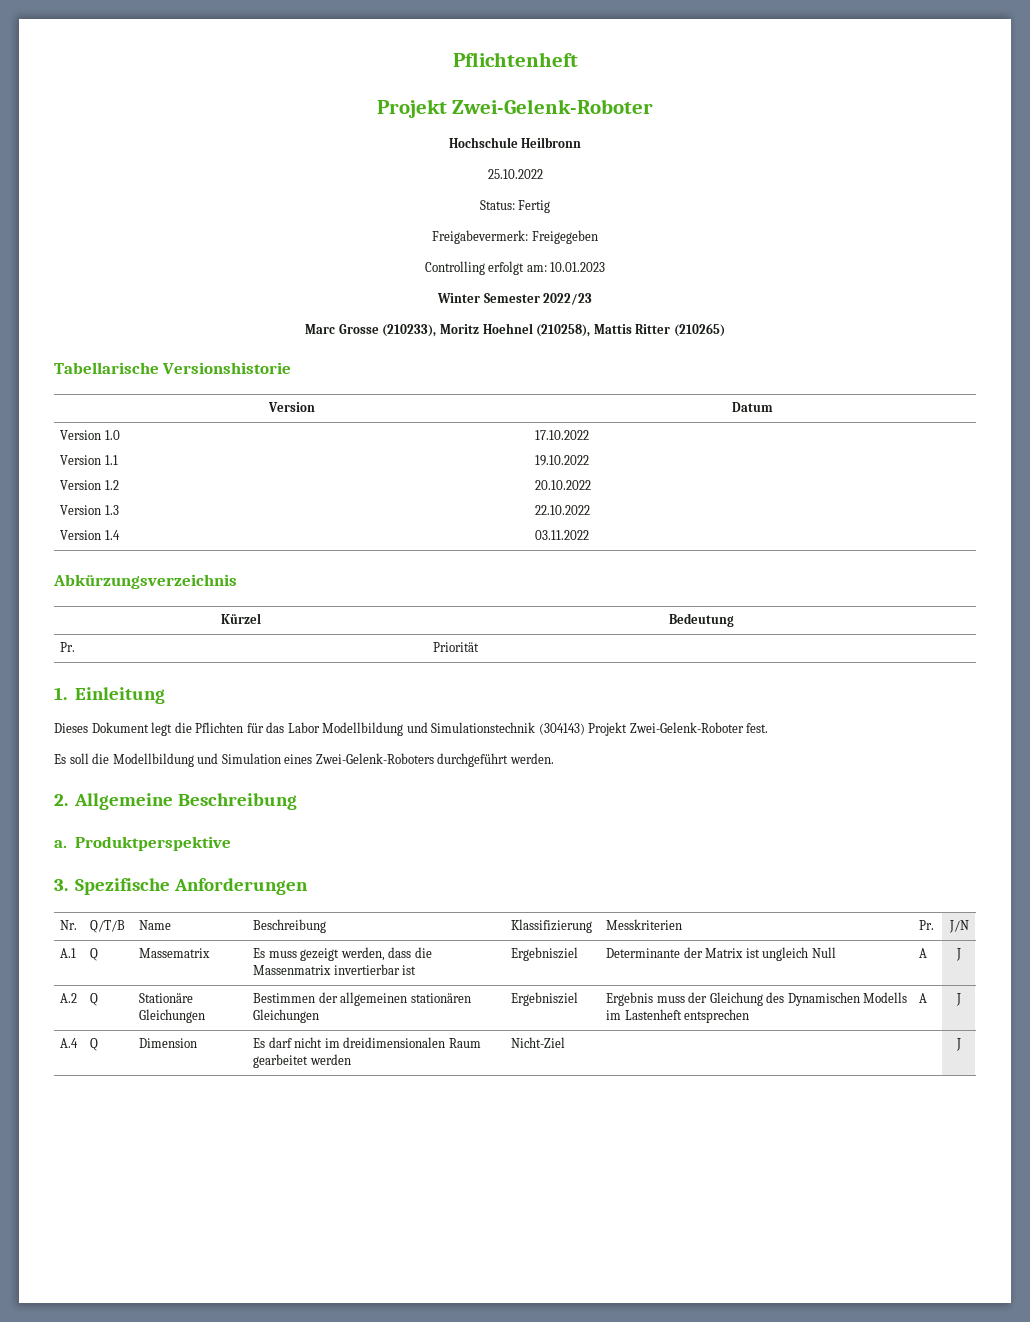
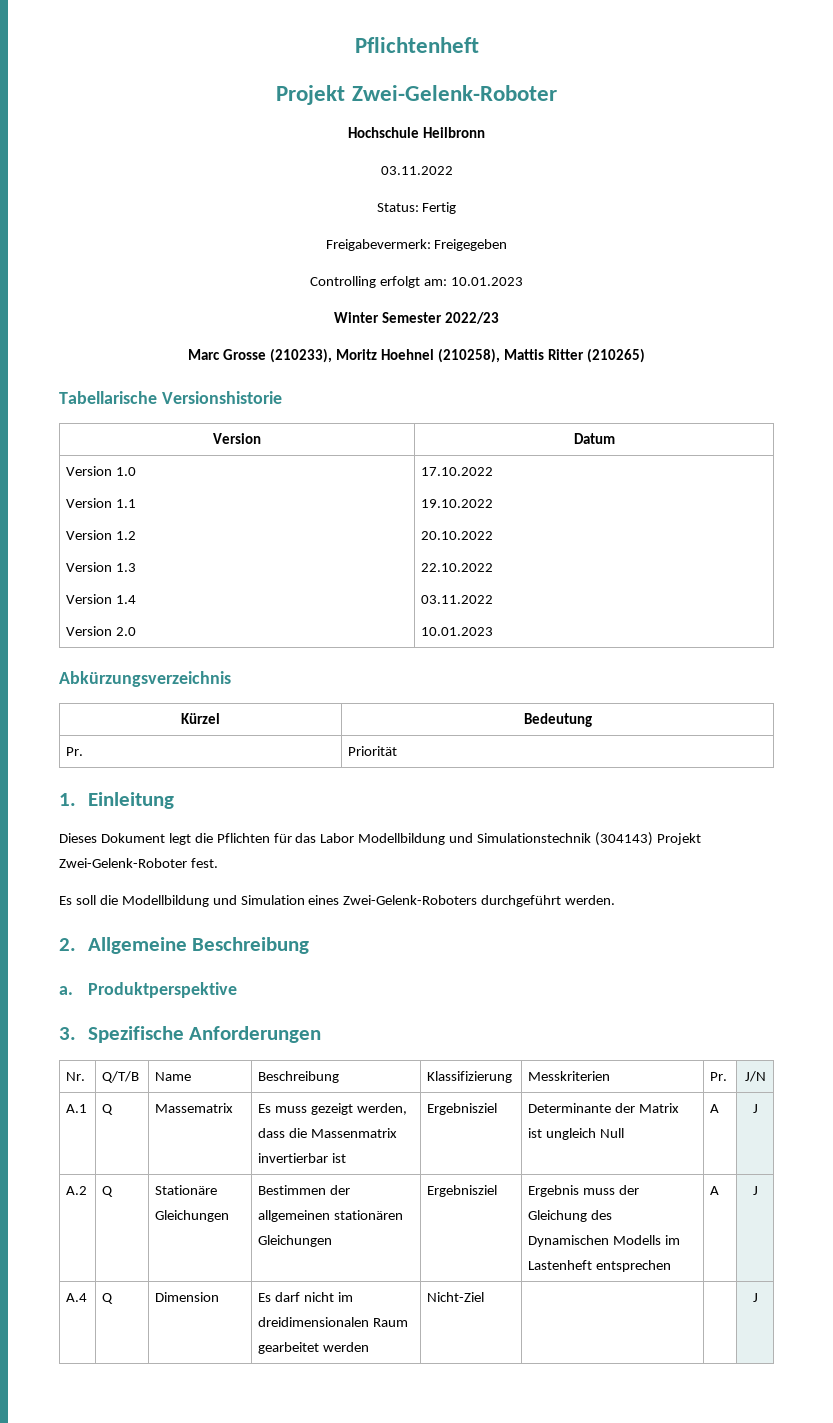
[487,169,543,179] 25.10.2022 -> [380,166,453,175] 03.11.2022
(120, 535) none -> [66,626,137,636] // Version 2.0
(590, 535) none -> [421,627,494,636] // 10.01.2023

